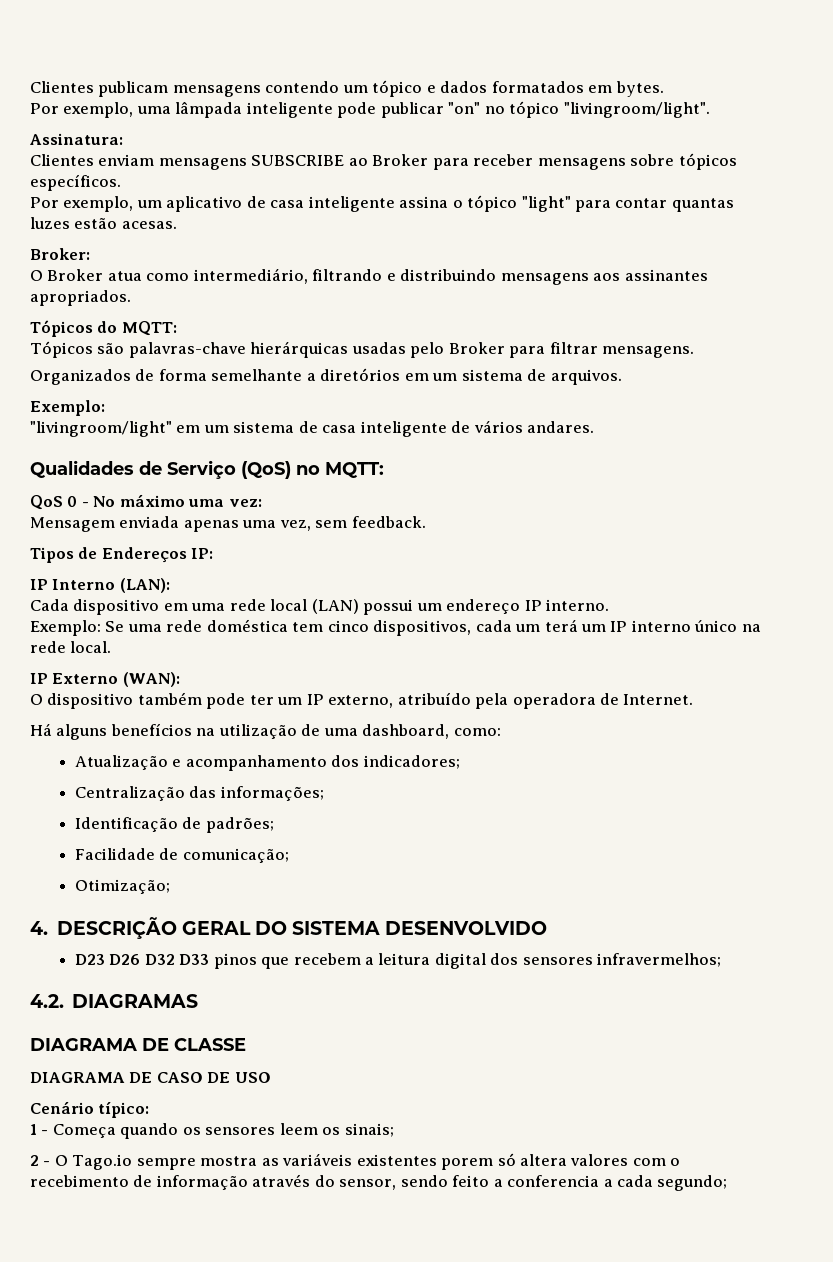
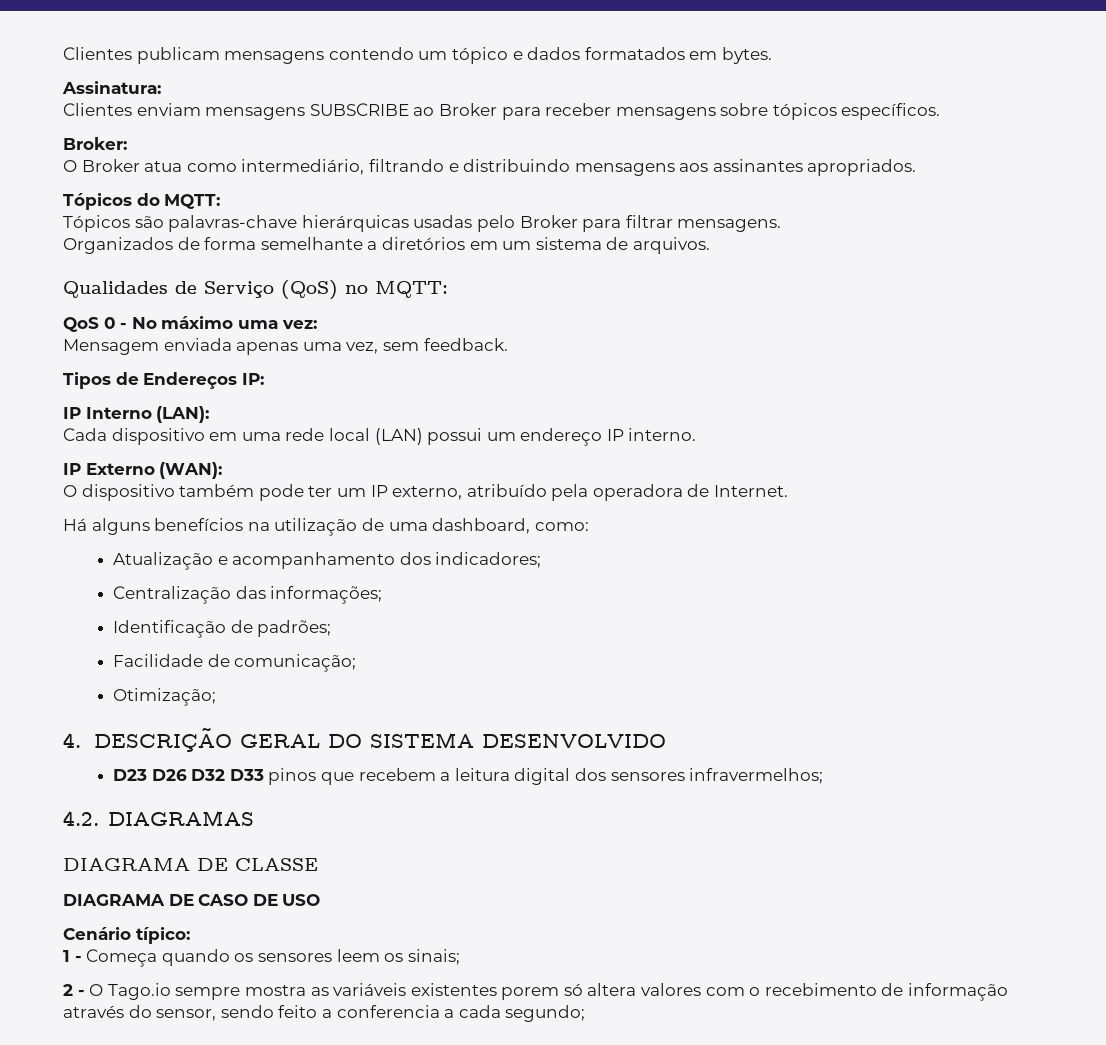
[30,101,710,118] // Por exemplo, uma lâmpada inteligente pode publicar "on" no tópico "livingroom/light". -> (772, 55) none
[30,195,734,212] [30,217,177,229] // Por exemplo, um aplicativo de casa inteligente assina o tópico "light" para contar quantas luzes estão acesas. -> (941, 111) none
[30,400,105,416] [30,420,595,437] // Exemplo: // "livingroom/light" em um sistema de casa inteligente de vários andares. -> (710, 245) none
[30,619,761,636] [30,641,112,653] // Exemplo: Se uma rede doméstica tem cinco dispositivos, cada um terá um IP interno único na rede local. -> (697, 434) none

